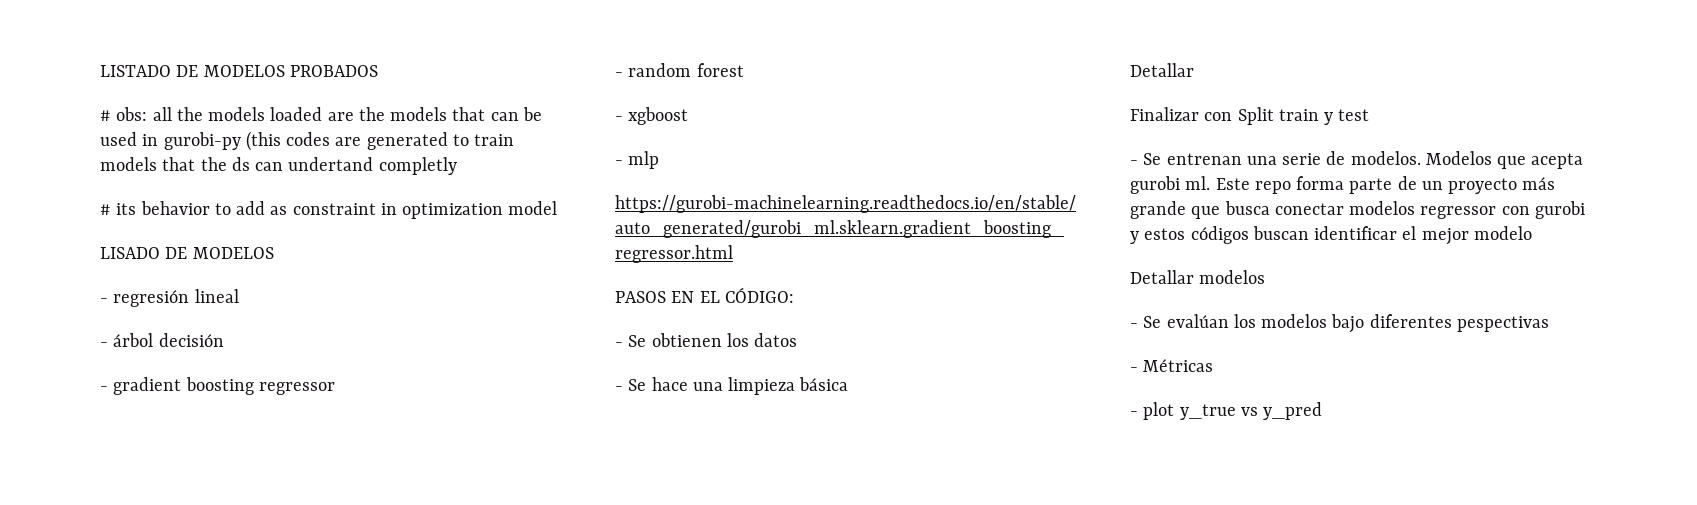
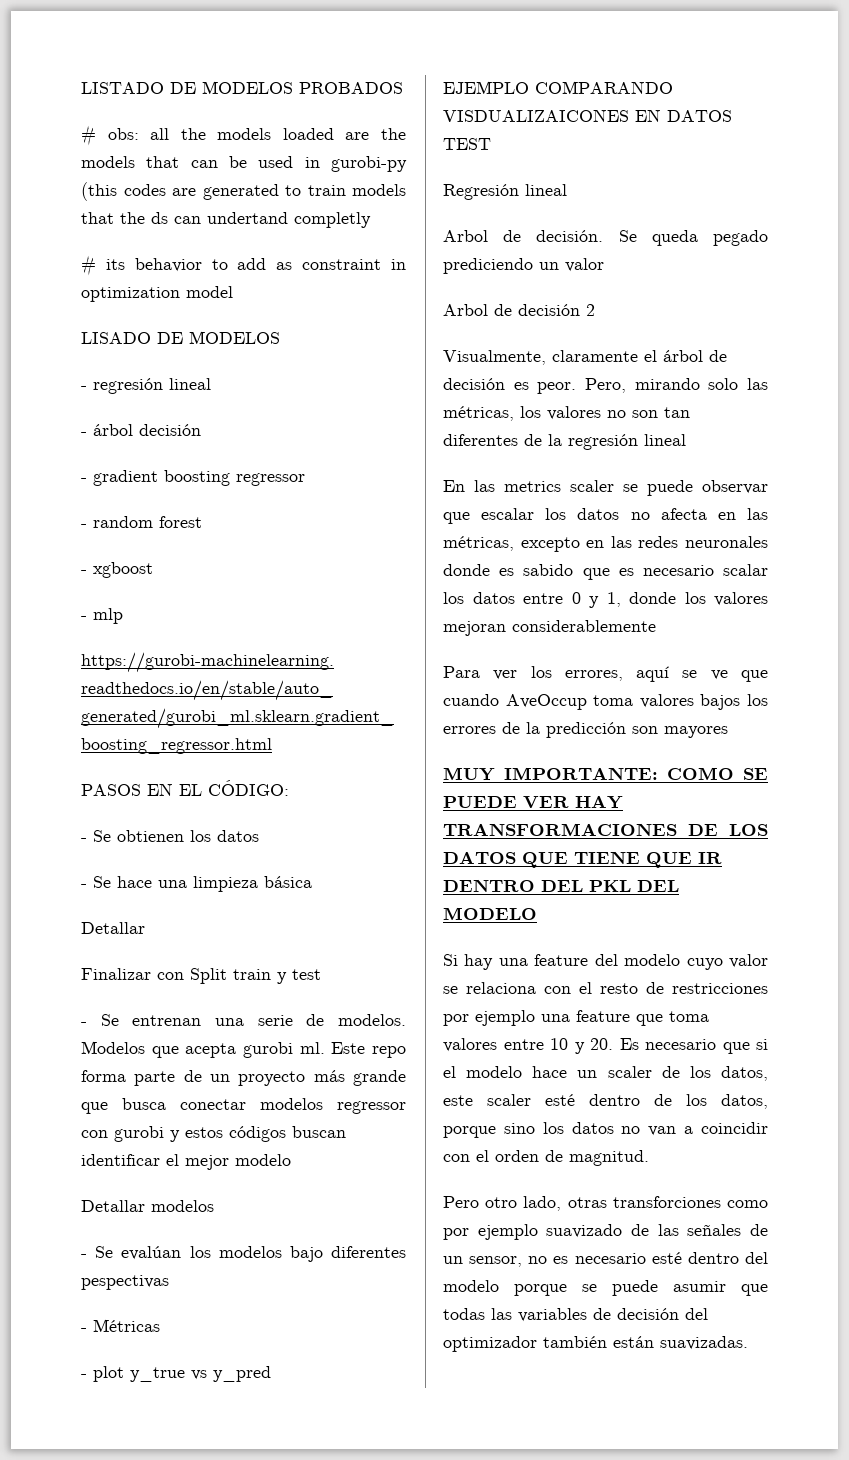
(1323, 411) none -> [443,81,673,94] [443,109,732,122] [443,138,491,150] [443,184,567,200] [443,230,768,246] [443,258,604,274] [443,304,595,316] [443,350,727,365] [443,378,768,394] [443,406,690,421] [443,434,686,450] [443,480,768,496] [443,508,768,524] [443,536,768,552] [443,564,768,580] [443,592,768,608] [443,620,656,636] [443,666,768,682] [443,694,768,710] [443,722,728,738] [443,767,768,781] [443,795,623,809] [443,823,768,836] [443,851,722,868] [443,879,679,892] [443,907,537,920] [443,954,768,970] [443,982,768,994] [443,1010,709,1026] [443,1038,768,1054] [443,1066,768,1081] [443,1094,768,1109] [443,1122,768,1138] [443,1150,649,1166] [443,1196,768,1211] [443,1224,768,1240] [443,1252,768,1267] [443,1280,768,1296] [443,1308,708,1322] [443,1336,748,1352] // EJEMPLO COMPARANDO VISDUALIZAICONES EN DATOS TEST // Regresión lineal // Arbol de decisión. Se queda pegado prediciendo un valor // Arbol de decisión 2 // Visualmente, claramente el árbol de decisión es peor. Pero, mirando solo las métricas, los valores no son tan diferentes de la regresión lineal // En las metrics scaler se puede observar que escalar los datos no afecta en las métricas, excepto en las redes neuronales donde es sabido que es necesario scalar los datos entre 0 y 1, donde los valores mejoran considerablemente // Para ver los errores, aquí se ve que cuando AveOccup toma valores bajos los errores de la predicción son mayores // MUY IMPORTANTE: COMO SE PUEDE VER HAY TRANSFORMACIONES DE LOS DATOS QUE TIENE QUE IR DENTRO DEL PKL DEL MODELO // Si hay una feature del modelo cuyo valor se relaciona con el resto de restricciones por ejemplo una feature que toma valores entre 10 y 20. Es necesario que si el modelo hace un scaler de los datos, este scaler esté dentro de los datos, porque sino los datos no van a coincidir con el orden de magnitud. // Pero otro lado, otras transforciones como por ejemplo suavizado de las señales de un sensor, no es necesario esté dentro del modelo porque se puede asumir que todas las variables de decisión del optimizador también están suavizadas.

